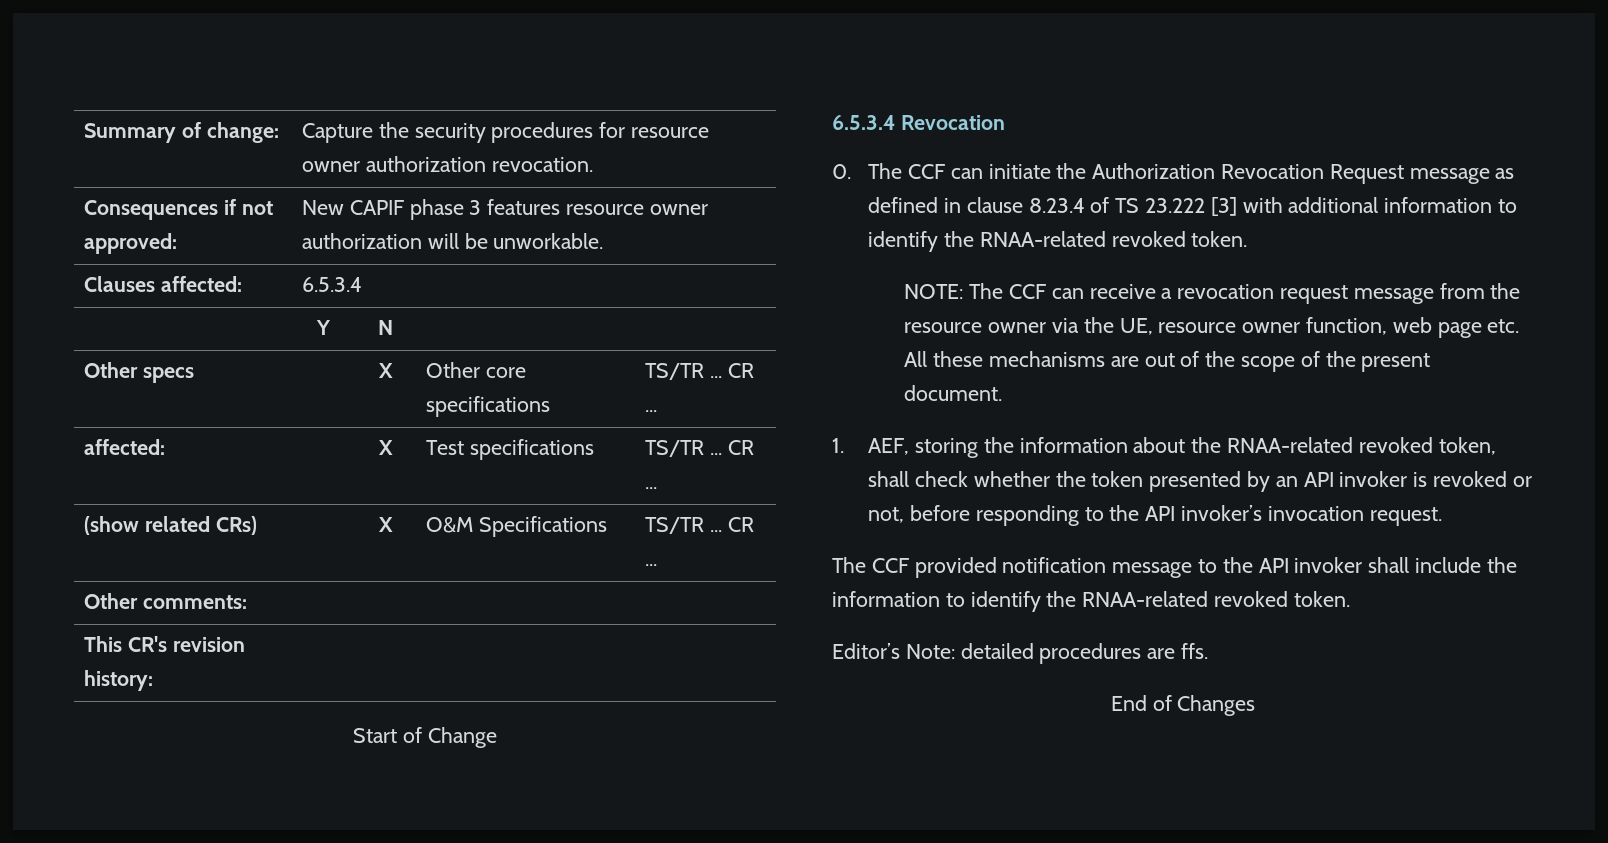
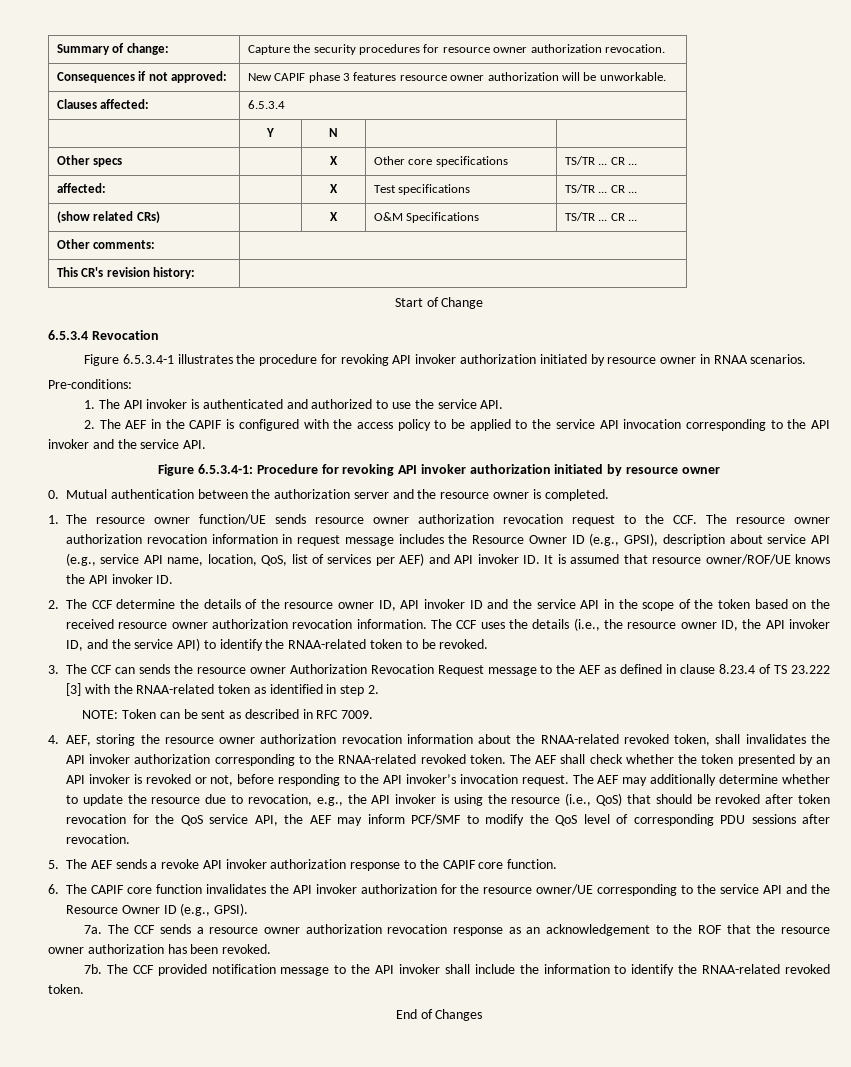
[832,163,1087,179] 0. The CCF can initiate the -> [83,354,807,366] [48,379,132,389] [83,399,504,409] [83,419,830,431] [48,439,207,449] [158,464,720,476] [48,489,609,501] [48,514,830,526] [66,533,830,546] [66,553,831,566] [66,574,174,584] [48,599,830,611] [66,618,831,631] [66,638,489,651] [48,664,286,674] Figure 6.5.3.4-1 illustrates the procedure for revoking API invoker authorization initiated by resource owner in RNAA scenarios. // Pre-conditions: // 1. The API invoker is authenticated and authorized to use the service API. // 2. The AEF in the CAPIF is configured with the access policy to be applied to the service API invocation corresponding to the API invoker and the service API. // Figure 6.5.3.4-1: Procedure for revoking API invoker authorization initiated by resource owner // 0. Mutual authentication between the authorization server and the resource owner is completed. // 1. The resource owner function/UE sends resource owner authorization revocation request to the CCF. The resource owner authorization revocation information in request message includes the Resource Owner ID (e.g., GPSI), description about service API (e.g., service API name, location, QoS, list of services per AEF) and API invoker ID. It is assumed that resource owner/ROF/UE knows the API invoker ID. // 2. The CCF determine the details of the resource owner ID, API invoker ID and the service API in the scope of the token based on the received resource owner authorization revocation information. The CCF uses the details (i.e., the resource owner ID, the API invoker ID, and the service API) to identify the RNAA-related token to be revoked. // 3. The CCF can sends the resource owner
(1490, 176) none -> [540,664,602,674] to the AEF
[1288,197,1518,213] [868,231,1248,252] [904,283,1521,304] [904,317,1520,338] [904,351,1431,372] [904,385,1003,401] [832,437,1014,458] additional information to identify the RNAA-related revoked token. // NOTE: The CCF can receive a revocation request message from the resource owner via the UE, resource owner function, web page etc. All these mechanisms are out of the scope of the present document. // 1. AEF, storing the -> [113,684,380,696] [82,709,374,719] [48,734,402,746] the RNAA-related token as identified in step 2. // NOTE: Token can be sent as described in RFC 7009. // 4. AEF, storing the resource owner authorization revocation
(910, 479) none -> [745,734,830,744] [66,754,586,766] invalidates the API invoker authorization corresponding to the RNAA-related revoked token. The AEF shall
(1442, 516) // -> [572,774,831,786] [66,793,831,806] [66,814,830,826] [66,834,130,844] [48,859,558,871] [48,884,830,896] [66,903,249,916] [83,924,831,936] [48,944,272,954] [83,964,102,974] The AEF may additionally determine whether to update the resource due to revocation, e.g., the API invoker is using the resource (i.e., QoS) that should be revoked after token revocation for the QoS service API, the AEF may inform PCF/SMF to modify the QoS level of corresponding PDU sessions after revocation. // 5. The AEF sends a revoke API invoker authorization response to the CAPIF core function. // 6. The CAPIF core function invalidates the API invoker authorization for the resource owner/UE corresponding to the service API and the Resource Owner ID (e.g., GPSI). // 7a. The CCF sends a resource owner authorization revocation response as an acknowledgement to the ROF that the resource owner authorization has been revoked. // 7b.
[832,643,1209,664] // Editor’s Note: detailed procedures are ffs. -> (84, 989) none

